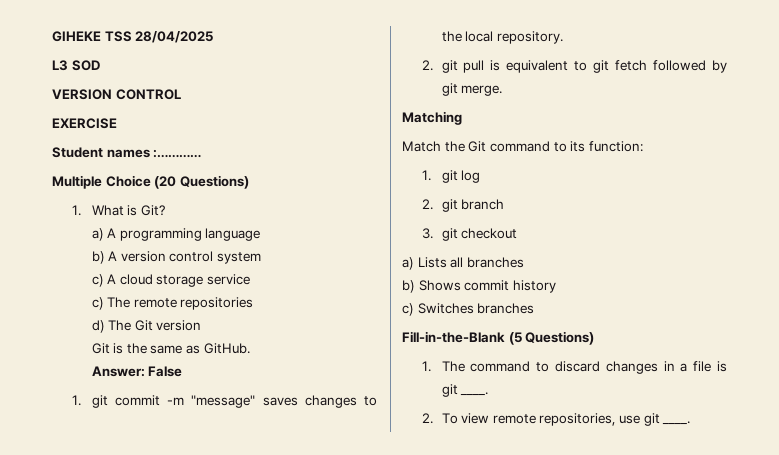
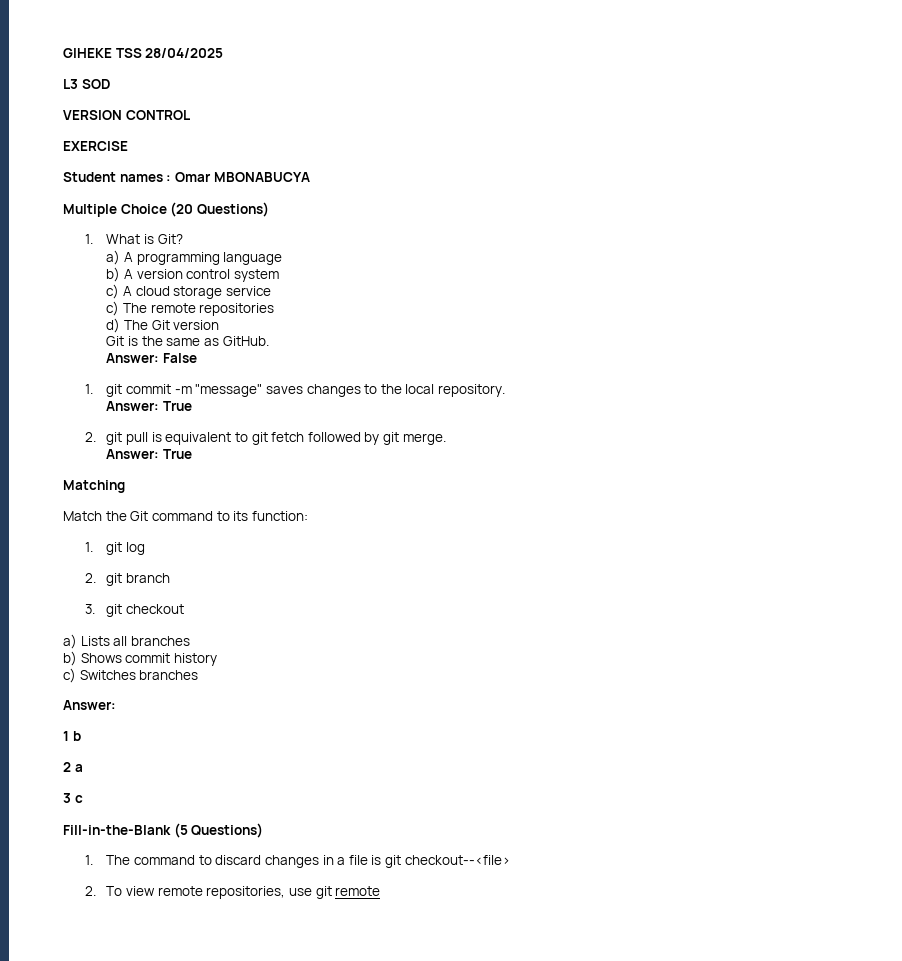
[153,149,202,158] :………… -> [166,172,310,182] : Omar MBONABUCYA
(563, 37) none -> [106,401,192,411] // Answer: True
(503, 90) none -> [106,449,192,459] // Answer: True
(535, 308) none -> [63,700,116,710] [63,731,81,741] [63,762,83,772] [63,793,83,803] // Answer: // 1 b // 2 a // 3 c
[460,392,489,396] ____. -> [404,855,510,865] checkout--<file>
[662,421,691,425] ____. -> [335,886,381,896] remote

